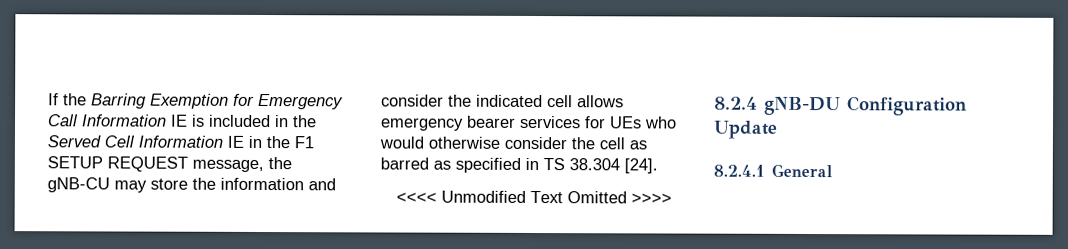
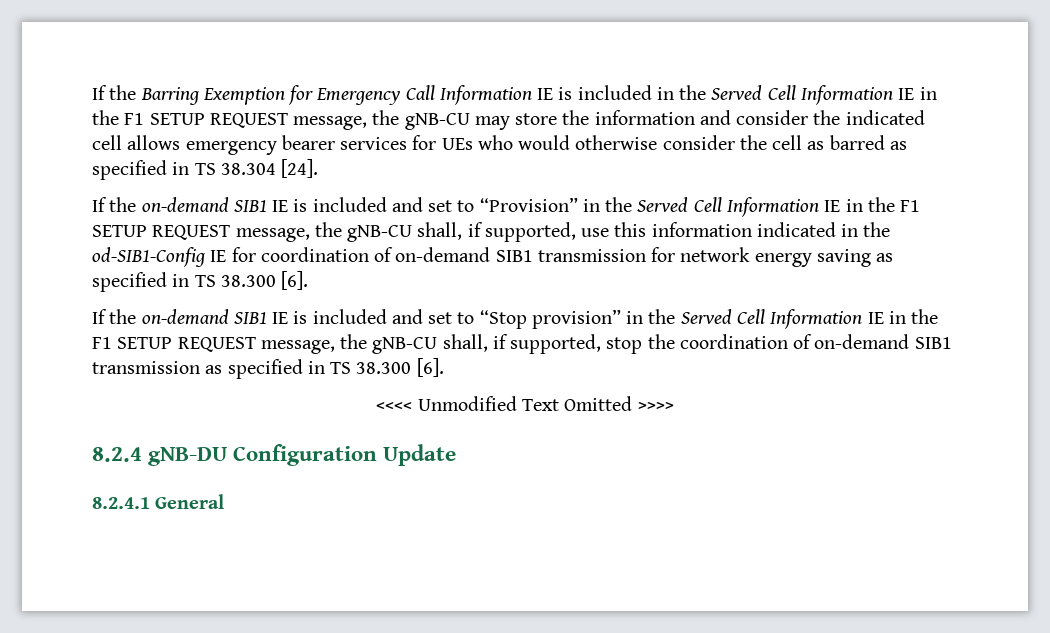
(658, 166) none -> [92,197,921,217] [92,222,891,242] [92,247,894,267] [92,271,309,292] [92,309,939,329] [92,334,952,354] [92,358,444,379] // If the on-demand SIB1 IE is included and set to “Provision” in the Served Cell Information IE in the F1 SETUP REQUEST message, the gNB-CU shall, if supported, use this information indicated in the od-SIB1-Config IE for coordination of on-demand SIB1 transmission for network energy saving as specified in TS 38.300 [6]. // If the on-demand SIB1 IE is included and set to “Stop provision” in the Served Cell Information IE in the F1 SETUP REQUEST message, the gNB-CU shall, if supported, stop the coordination of on-demand SIB1 transmission as specified in TS 38.300 [6].

